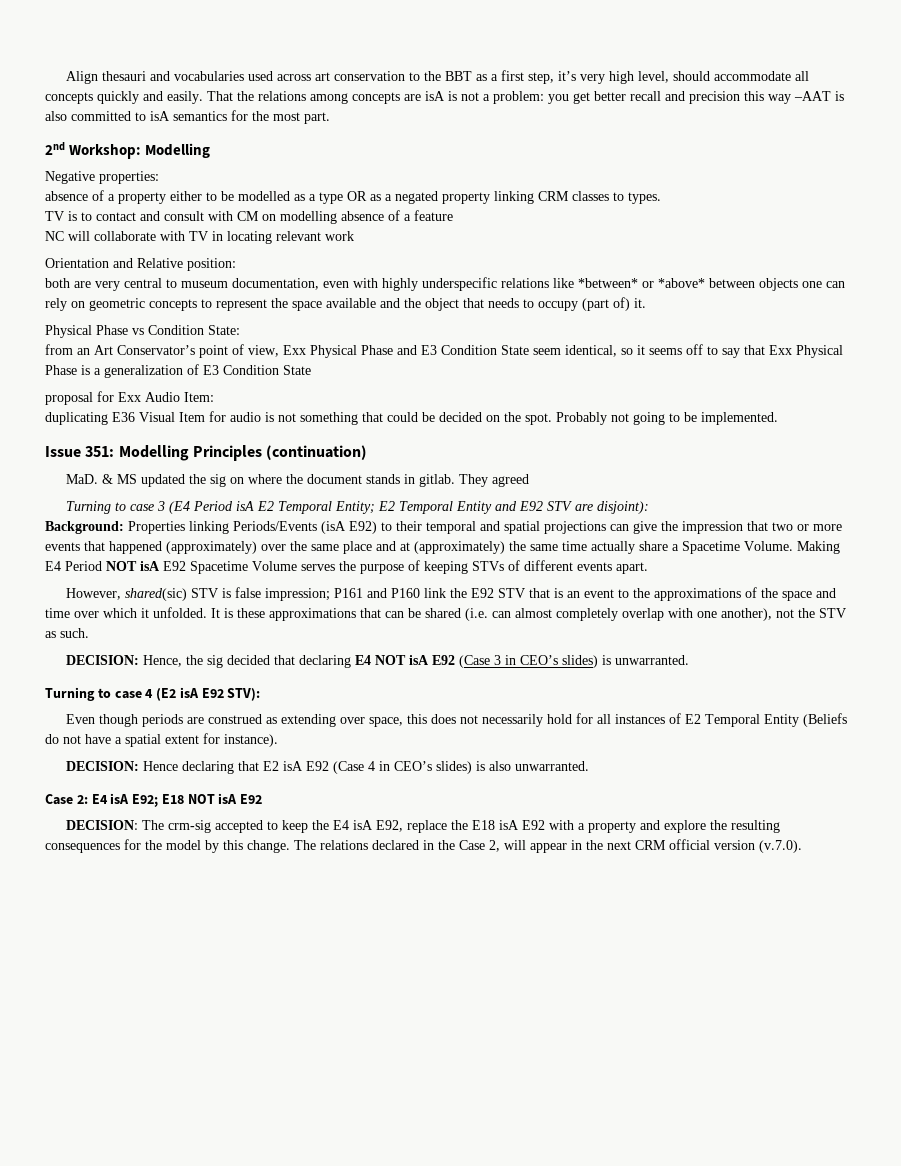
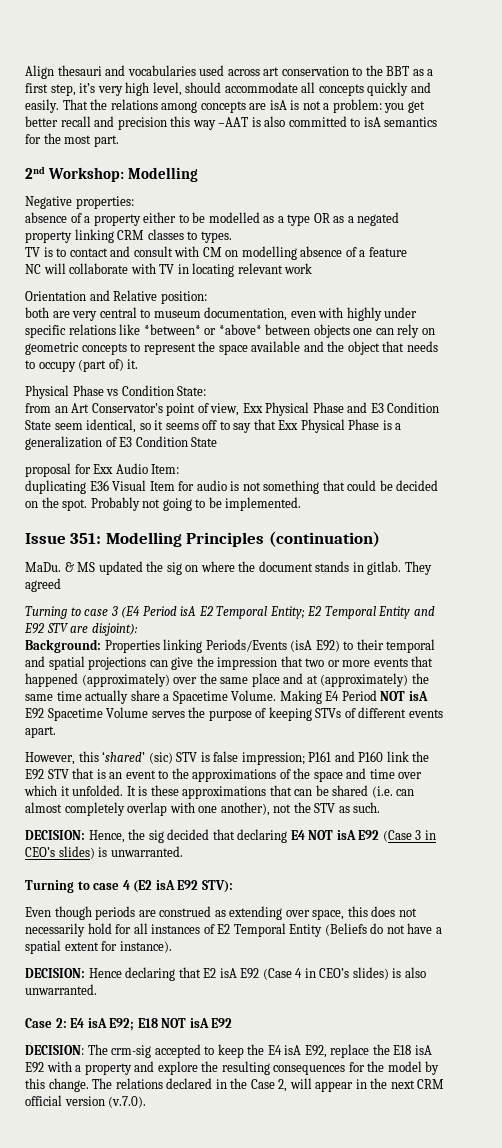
[422,277,497,291] underspecific -> [384,307,418,318] [25,325,66,338] under specific
[66,474,99,484] MaD. -> [25,562,61,572] MaDu.
[125,588,188,601] shared(sic) -> [78,751,173,764] this ‘shared’ (sic)

